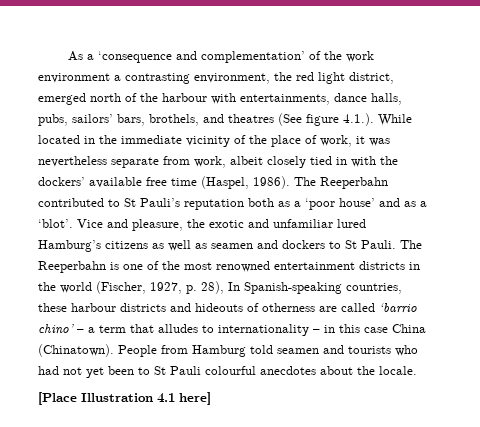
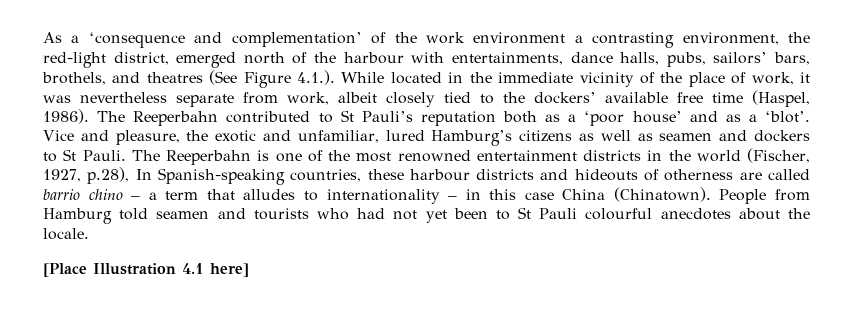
[296,72,345,84] red light -> [43,52,106,68] red-light
[306,114,339,126] figure -> [243,72,291,88] Figure
[336,156,376,167] in with -> [480,94,494,104] to
[273,219,333,228] unfamiliar -> [297,130,379,143] unfamiliar,
[186,281,224,294] p. 28), -> [87,167,130,184] p.28),
[379,303,417,313] [38,324,74,334] ‘barrio chino’ -> [43,189,123,200] barrio chino

